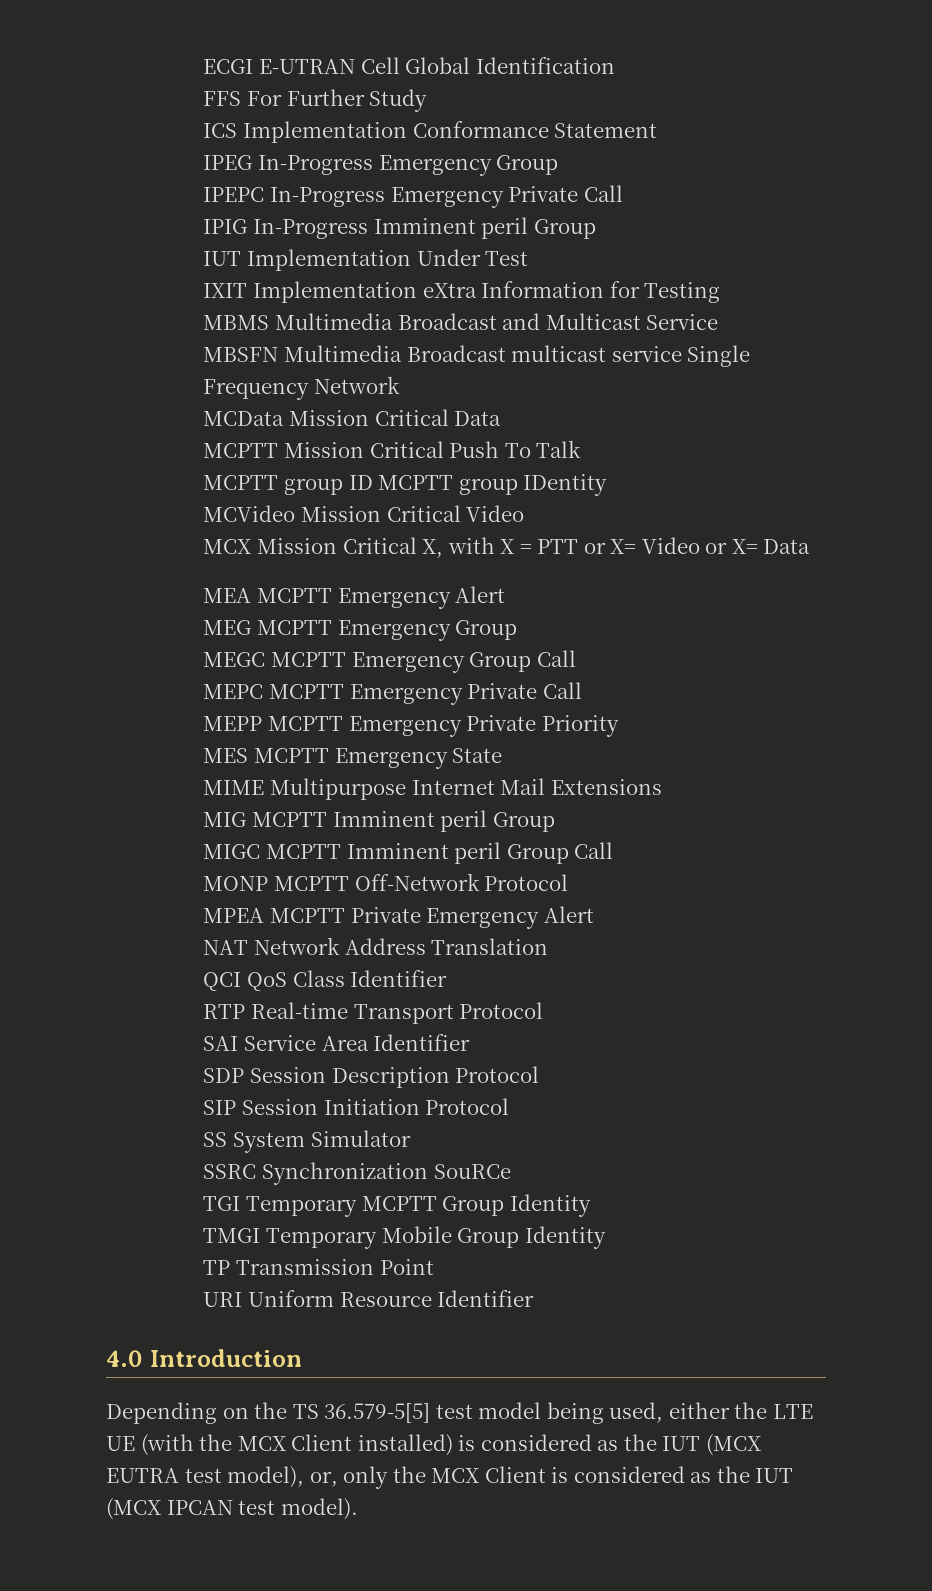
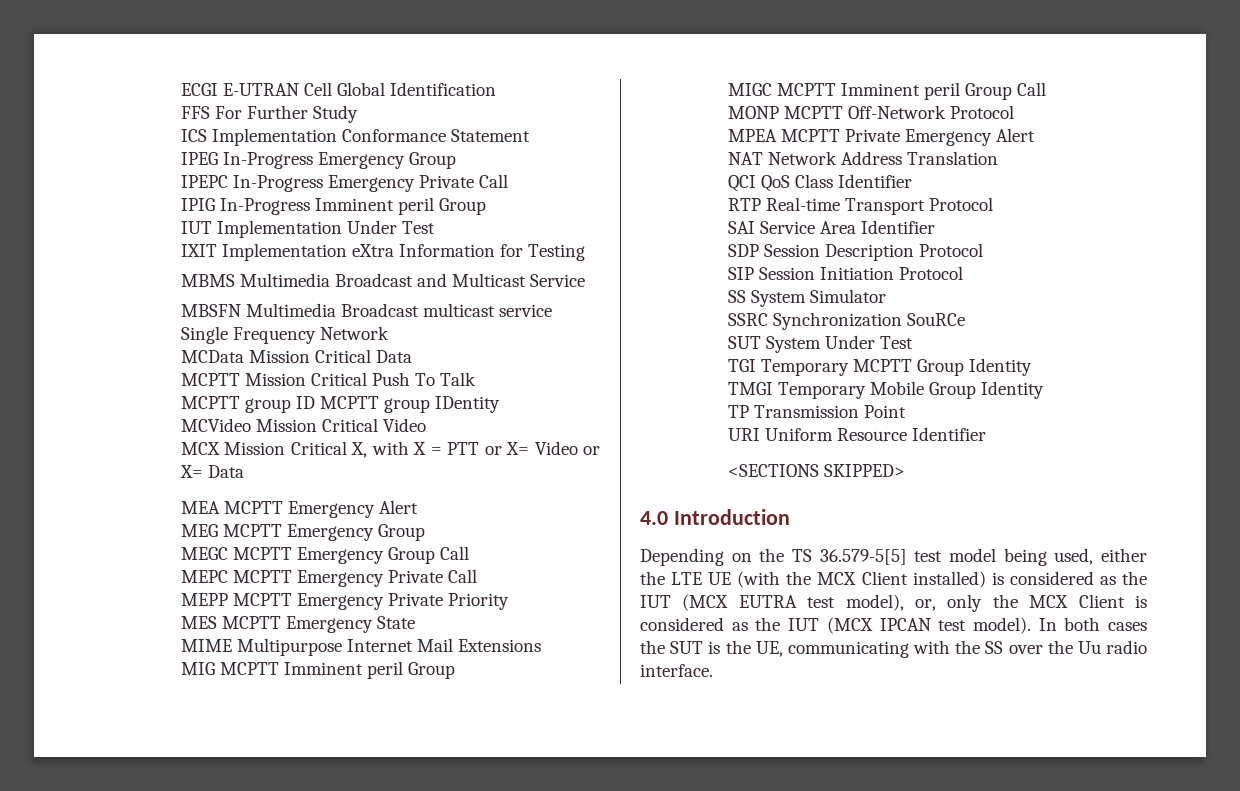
(511, 1171) none -> [727,335,914,353] // SUT System Under Test
(535, 1298) none -> [727,464,905,477] // <SECTIONS SKIPPED>
(358, 1509) none -> [1038,617,1147,631] [640,640,1148,658] [640,664,713,677] In both cases the SUT is the UE, communicating with the SS over the Uu radio interface.

